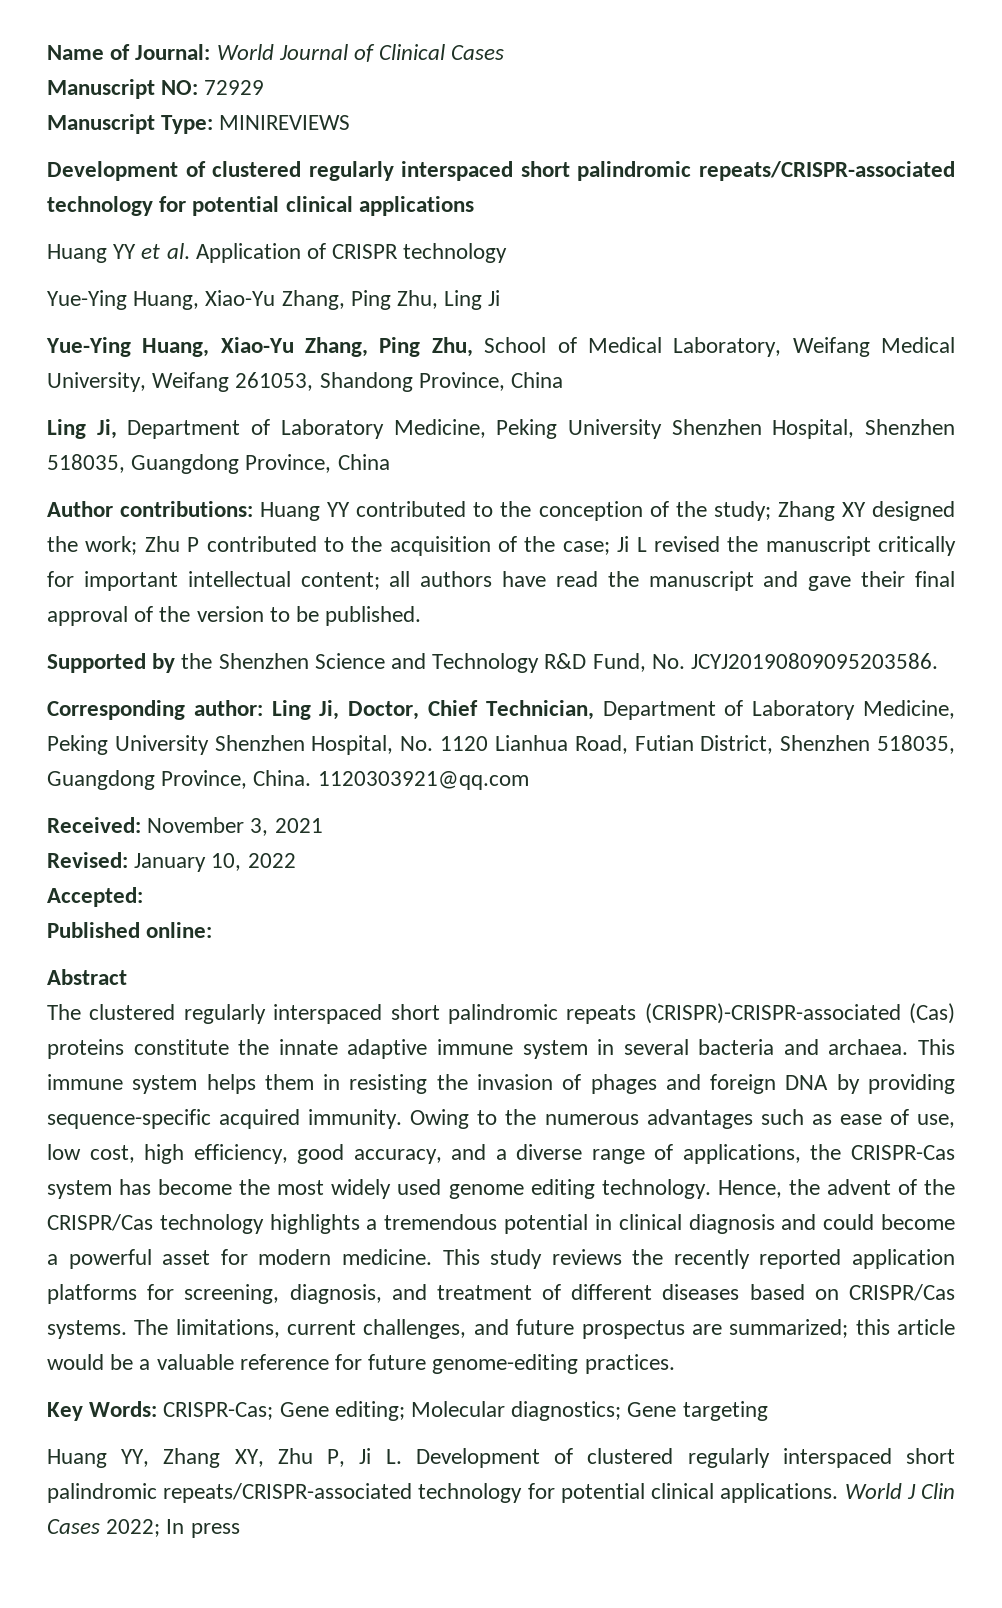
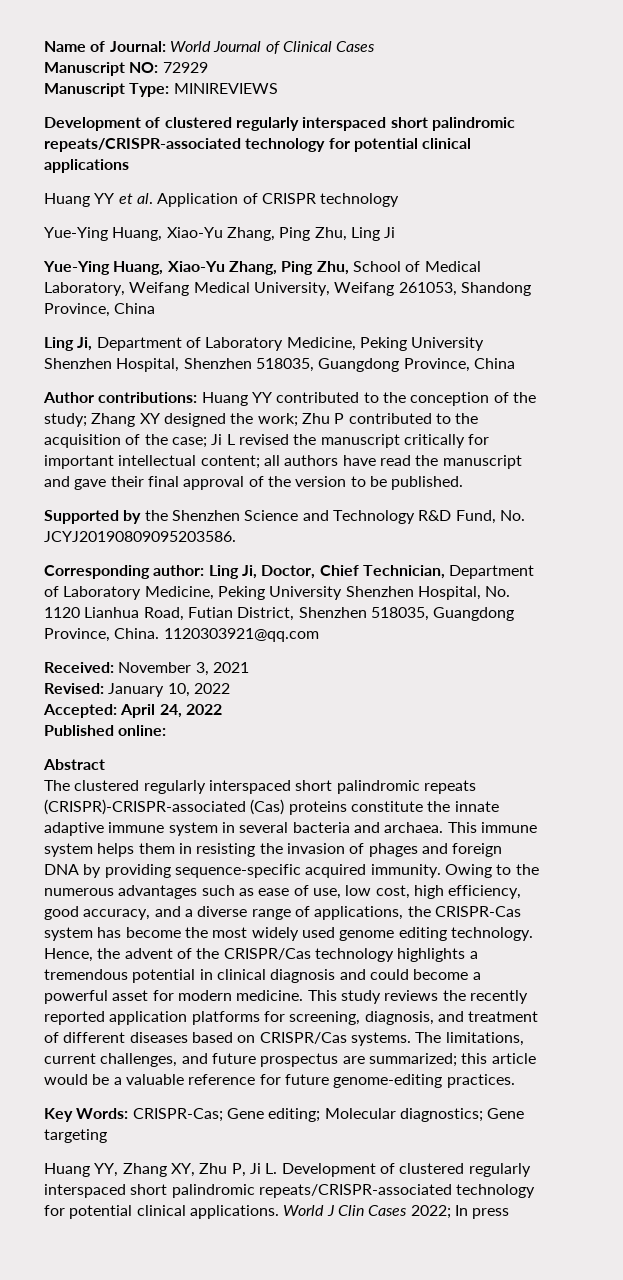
(143, 897) none -> [120,704,222,718] April 24, 2022

